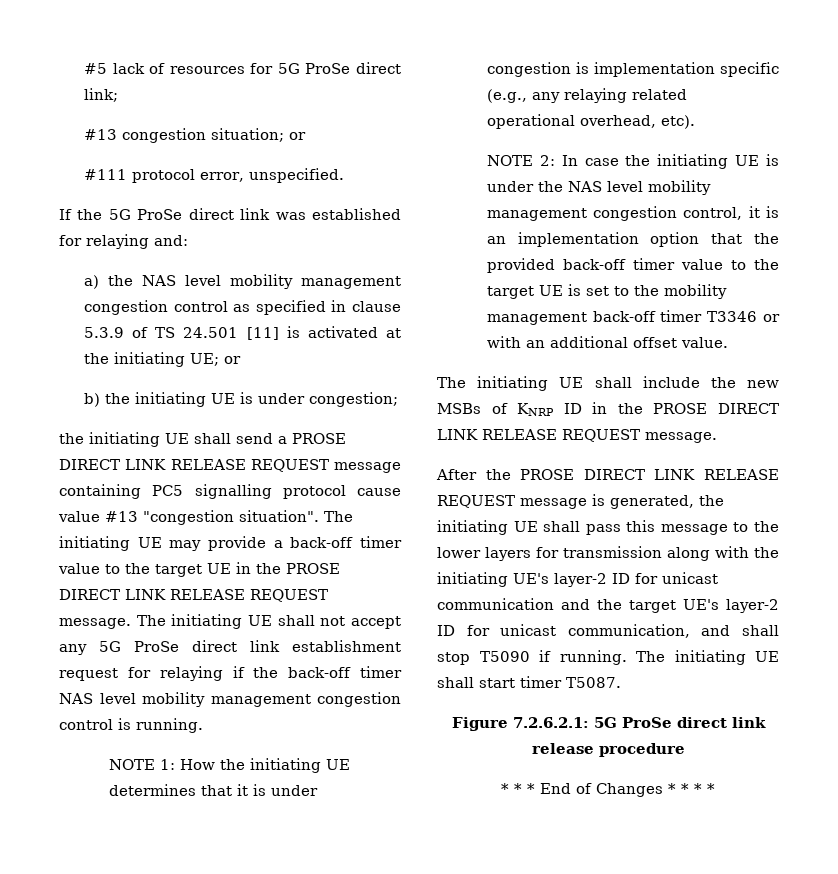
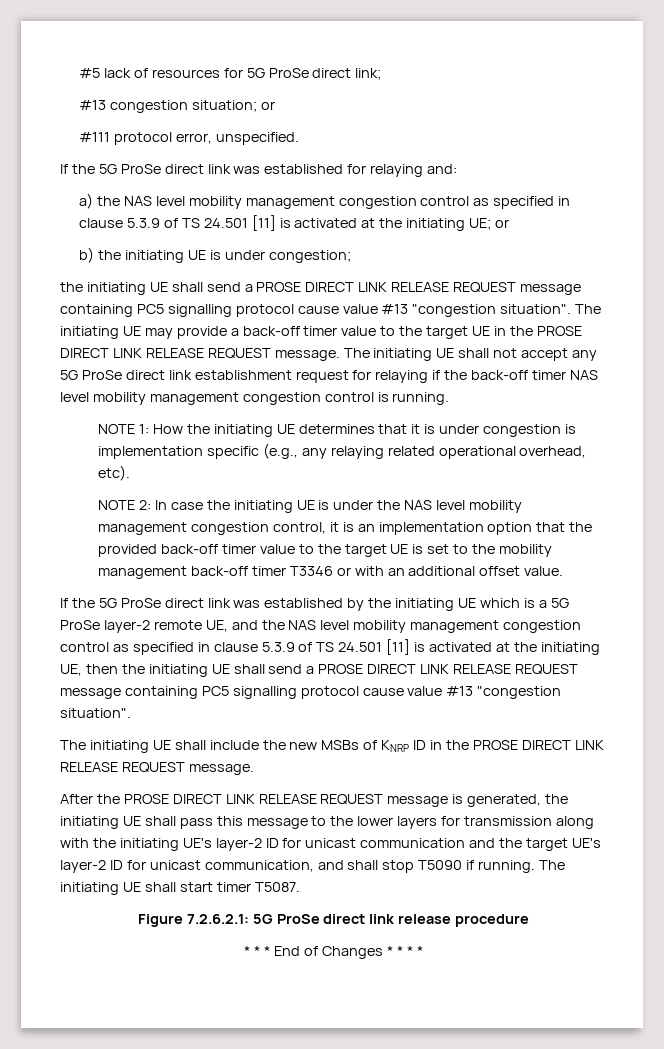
(728, 342) none -> [60,598,569,611] [60,620,582,633] [60,639,600,655] [60,664,578,677] [60,686,562,699] [60,708,131,718] // If the 5G ProSe direct link was established by the initiating UE which is a 5G ProSe layer-2 remote UE, and the NAS level mobility management congestion control as specified in clause 5.3.9 of TS 24.501 [11] is activated at the initiating UE, then the initiating UE shall send a PROSE DIRECT LINK RELEASE REQUEST message containing PC5 signalling protocol cause value #13 "congestion situation".

